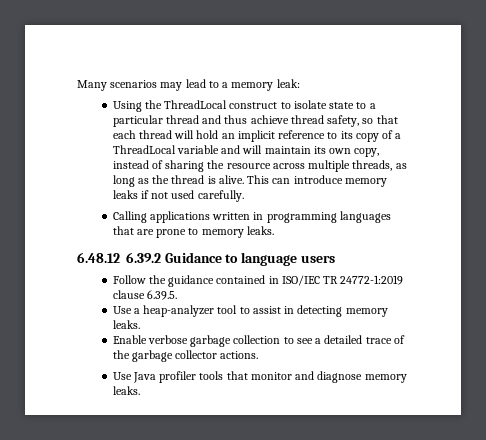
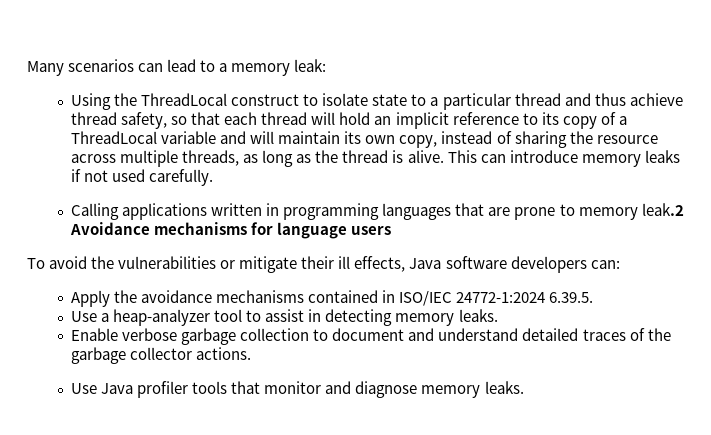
[160,82,183,91] may -> [138,63,164,72] can
[246,226,274,235] [77,252,335,266] [112,275,404,287] [112,290,145,299] leaks. // 6.48.12 6.39.2 Guidance to language users // Follow the guidance contained in ISO/IEC TR 24772-1:2019 clause -> [641,203,684,216] [70,222,392,239] [27,256,620,273] [71,290,546,307] leak.2 Avoidance mechanisms for language users // To avoid the vulnerabilities or mitigate their ill effects, Java software developers can: // Apply the avoidance mechanisms contained in ISO/IEC 24772-1:2024
[296,335,392,344] see a detailed trace -> [332,328,626,341] document and understand detailed traces

